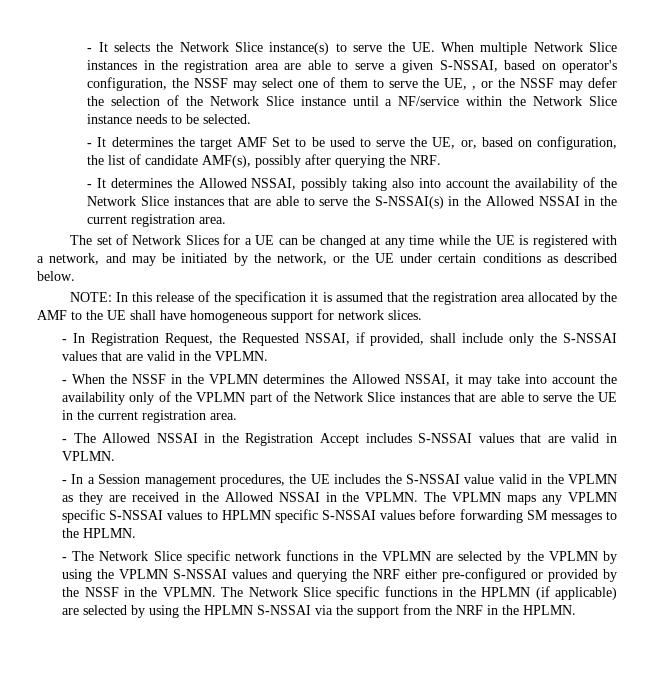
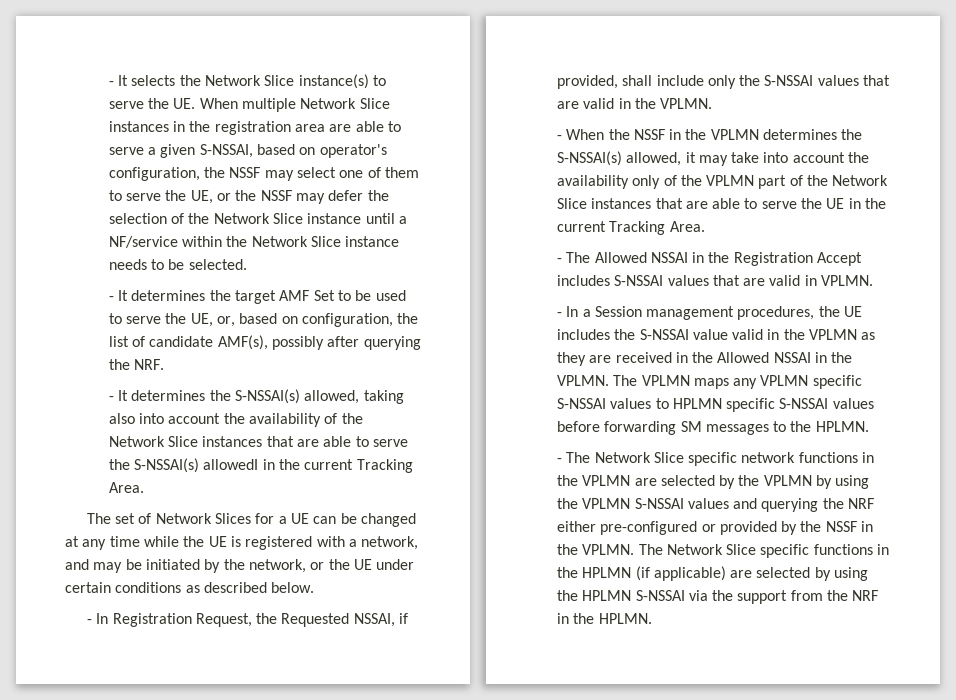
[472,86,477,90] , -> (213, 197) none
[198,178,348,191] Allowed NSSAI, possibly -> [235,389,360,404] S-NSSAI(s) allowed,
[448,196,618,206] [87,214,227,227] in the Allowed NSSAI in the current registration area. -> [203,459,413,473] [108,482,144,493] allowedI in the current Tracking Area.
[70,291,617,305] [37,309,422,323] // NOTE: In this release of the specification it is assumed that the registration area allocated by the AMF to the UE shall have homogeneous support for network slices. -> (315, 587) none
[351,374,450,386] Allowed NSSAI, -> [556,151,682,166] S-NSSAI(s) allowed,
[142,410,238,423] registration area. -> [609,221,705,235] Tracking Area.

